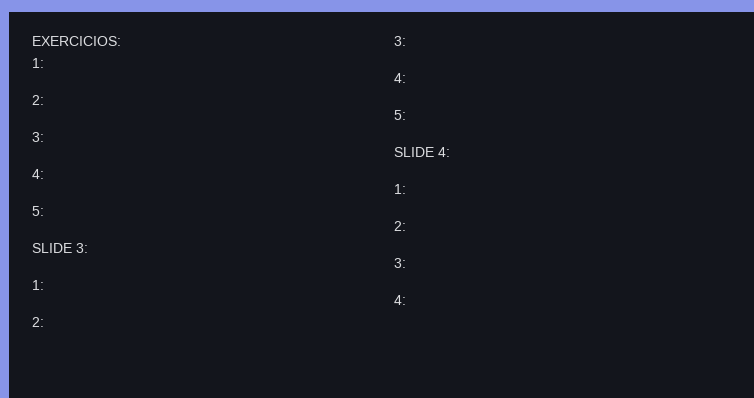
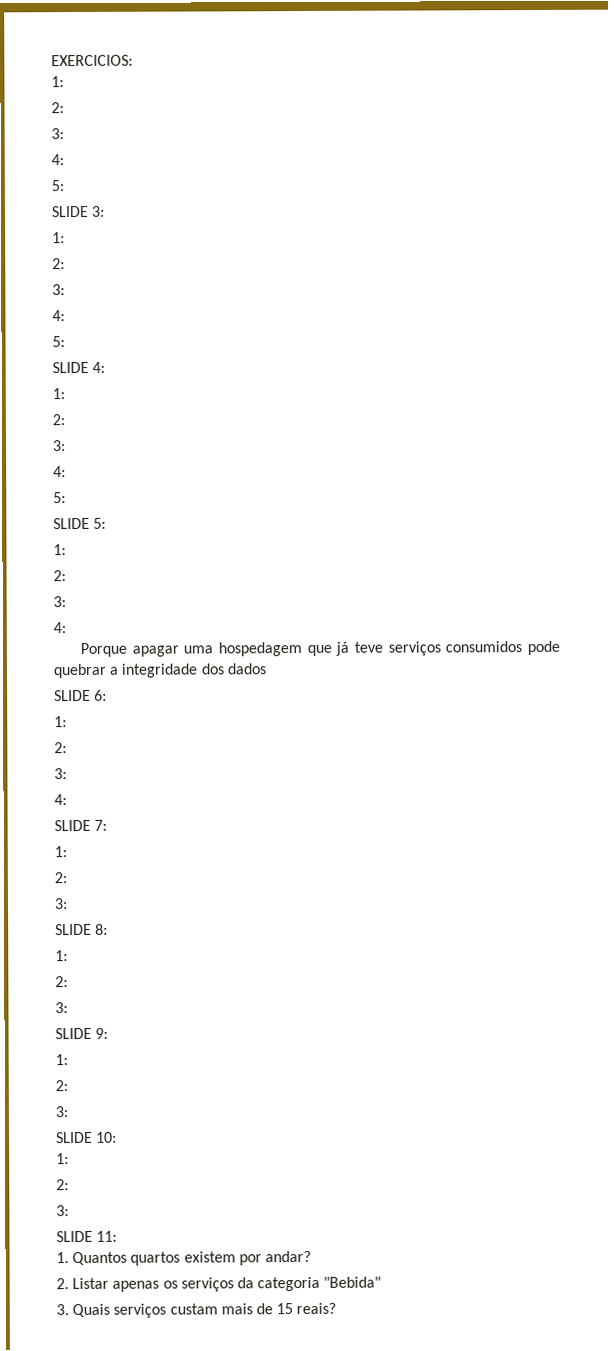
(406, 300) none -> [53,492,66,504] [53,517,107,530] [53,544,66,556] [53,570,66,582] [53,596,66,608] [53,622,66,634] [80,640,561,657] [53,663,266,679] [54,689,108,702] [54,716,67,728] [54,742,67,754] [54,768,67,780] [54,794,67,806] [54,819,108,832] [54,846,67,858] [54,872,67,884] [54,898,68,910] [55,923,109,936] [55,950,68,962] [55,976,68,988] [55,1002,68,1014] [55,1027,109,1040] [55,1054,68,1066] [55,1080,68,1092] [55,1106,68,1118] [55,1131,118,1144] [56,1153,69,1165] [56,1179,69,1191] [56,1205,69,1217] [56,1230,118,1243] [56,1250,311,1266] [56,1276,382,1292] [56,1302,337,1318] // 5: // SLIDE 5: // 1: // 2: // 3: // 4: // Porque apagar uma hospedagem que já teve serviços consumidos pode quebrar a integridade dos dados // SLIDE 6: // 1: // 2: // 3: // 4: // SLIDE 7: // 1: // 2: // 3: // SLIDE 8: // 1: // 2: // 3: // SLIDE 9: // 1: // 2: // 3: // SLIDE 10: // 1: // 2: // 3: // SLIDE 11: // 1. Quantos quartos existem por andar? // 2. Listar apenas os serviços da categoria "Bebida" // 3. Quais serviços custam mais de 15 reais?

